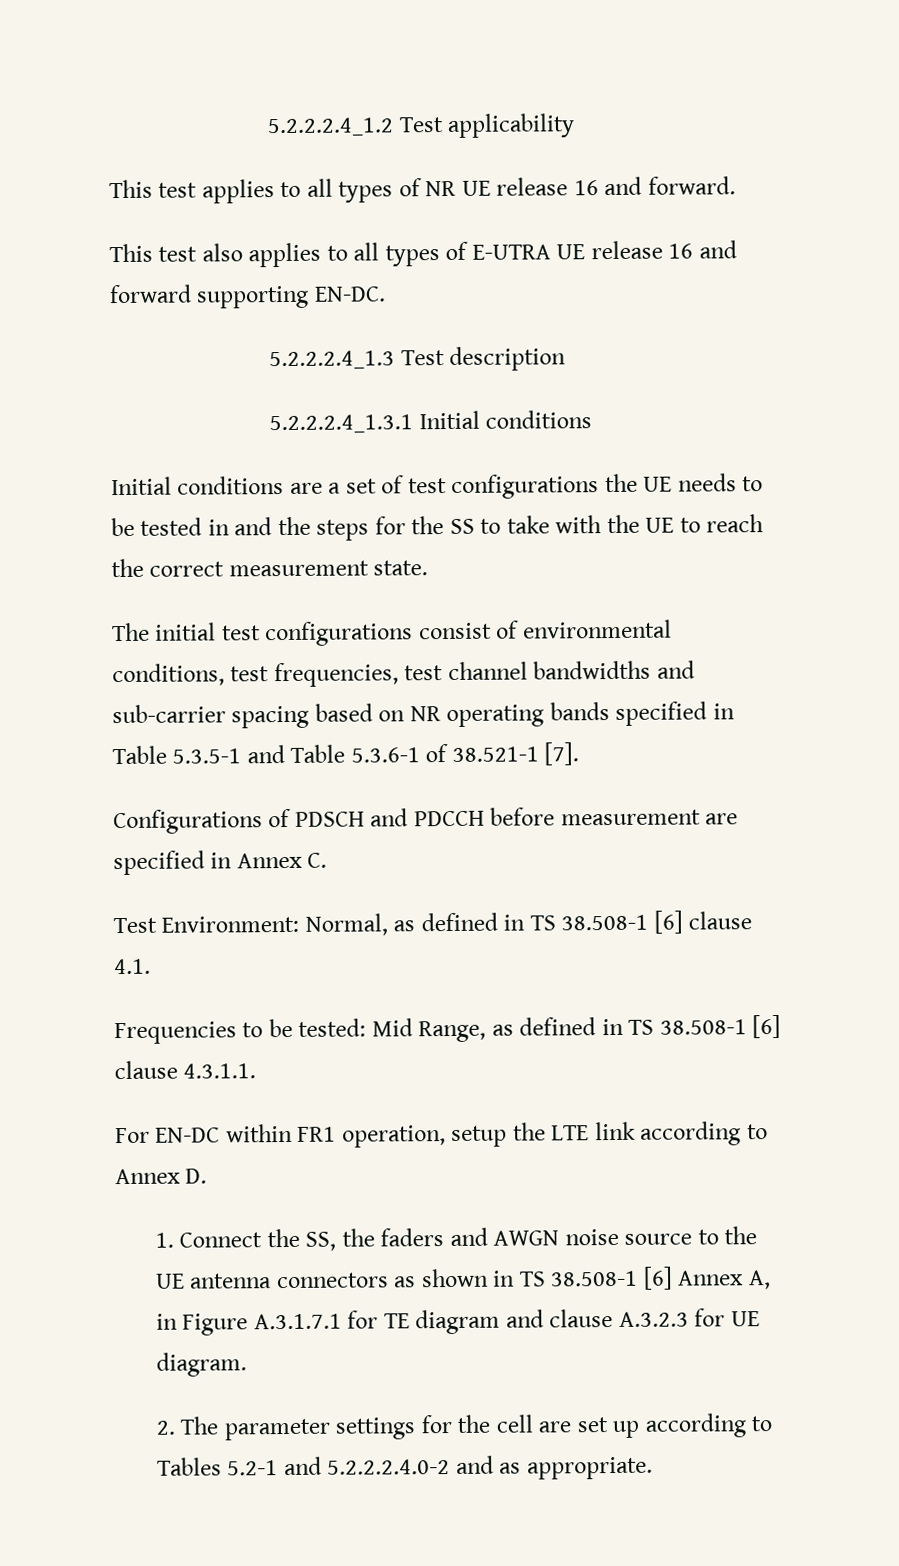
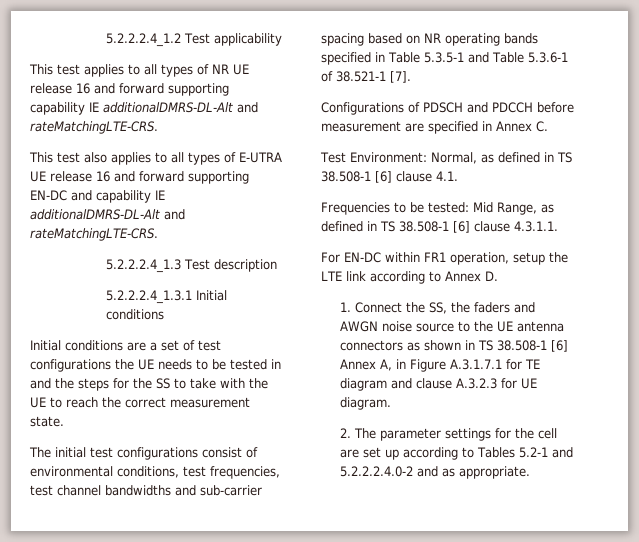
[647,176,736,195] forward. -> [119,83,229,96] [30,102,258,115] [30,121,158,134] forward supporting capability IE additionalDMRS-DL-Alt and rateMatchingLTE-CRS.
[313,286,386,302] EN-DC. -> [30,190,165,203] [30,209,185,220] [30,228,158,241] EN-DC and capability IE additionalDMRS-DL-Alt and rateMatchingLTE-CRS.

